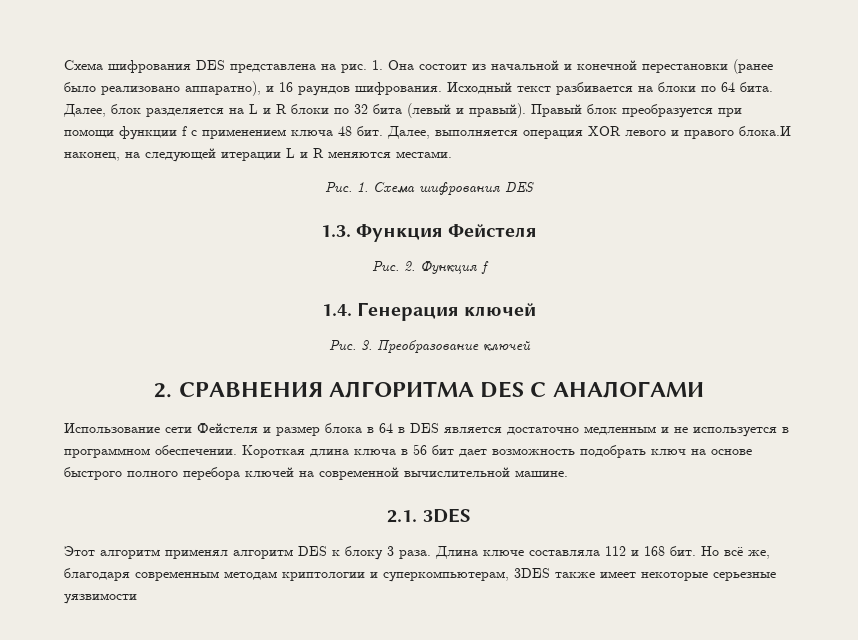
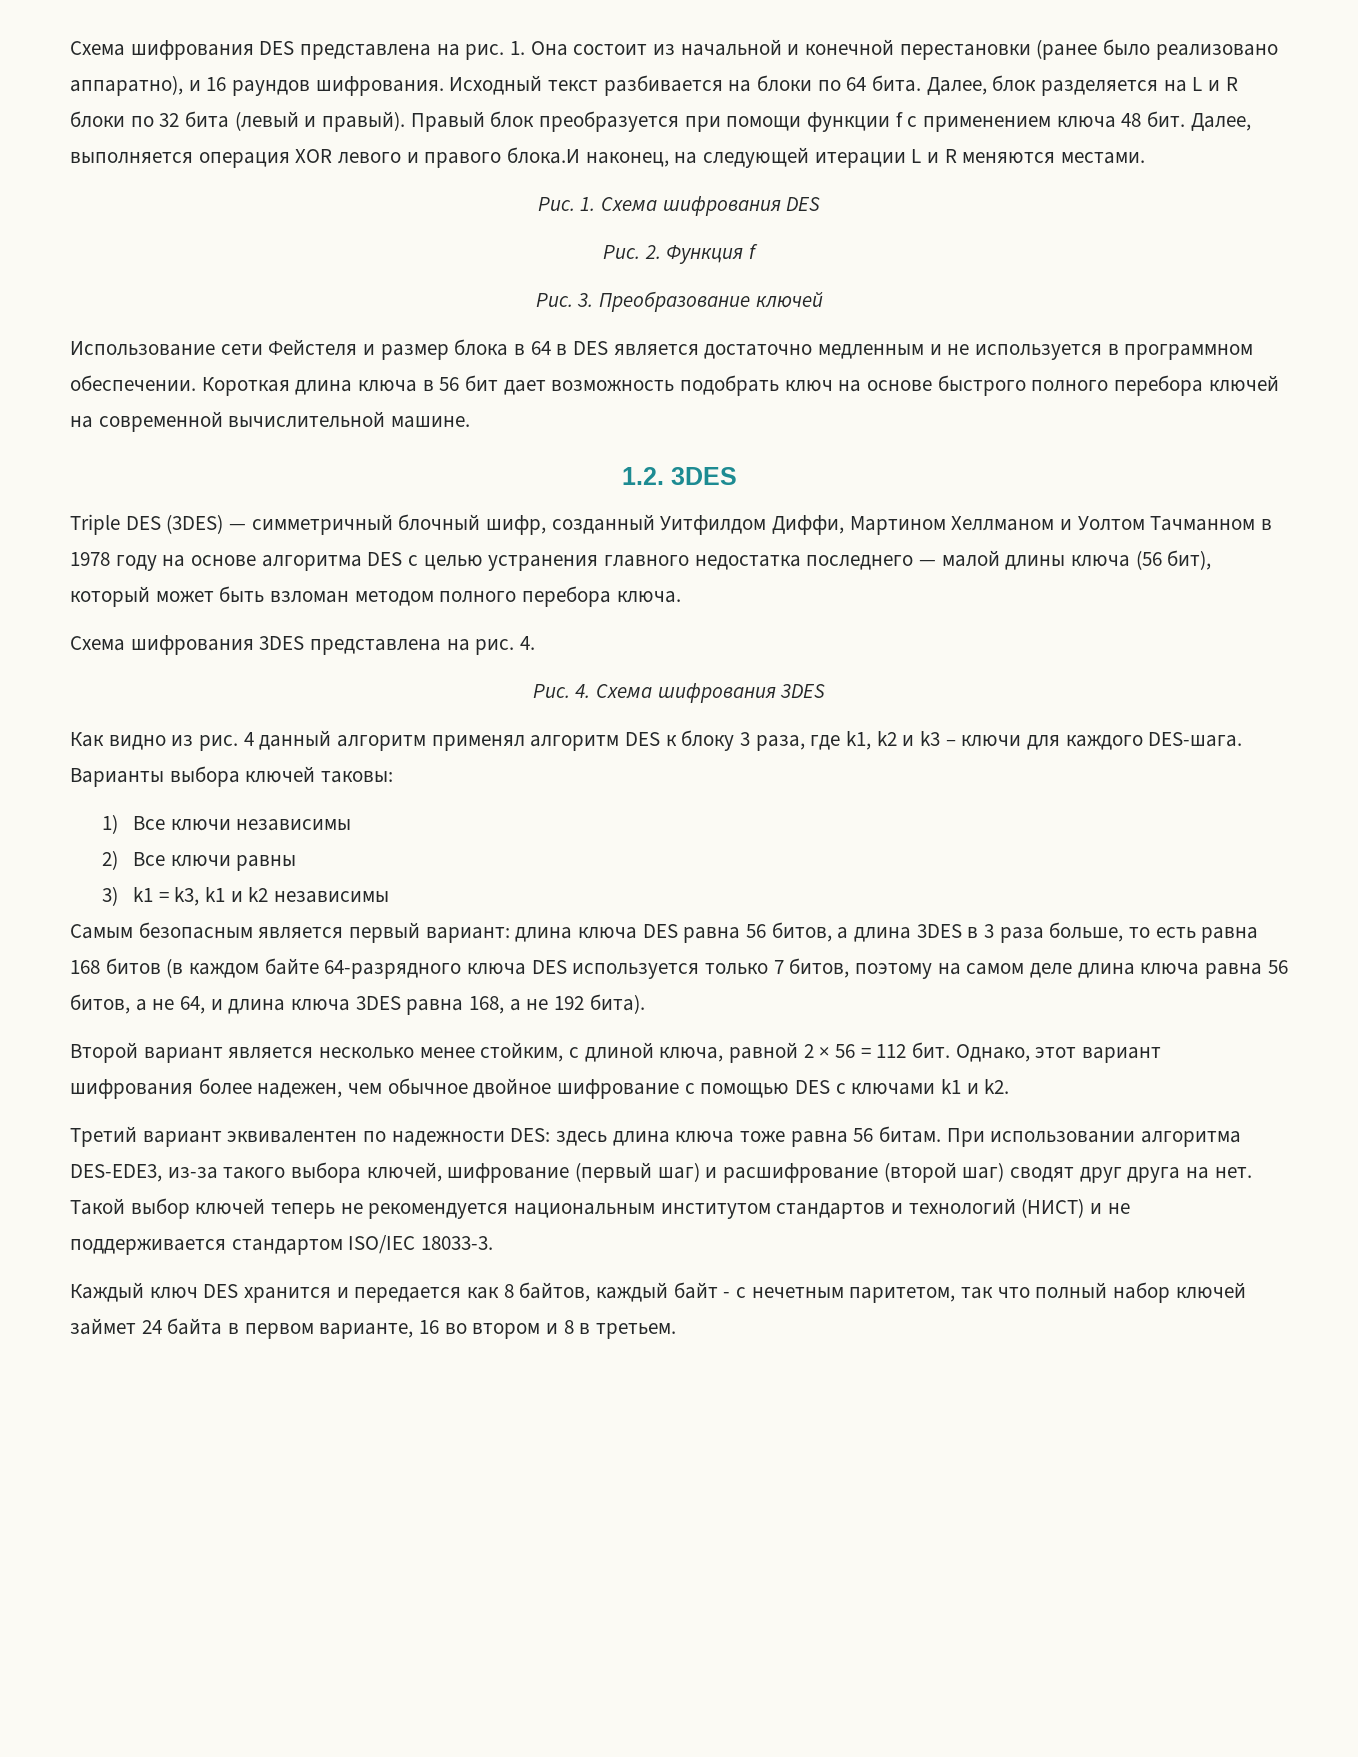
[320,224,538,242] // 1.3. Функция Фейстеля -> (821, 204) none
[321,302,537,321] // 1.4. Генерация ключей -> (759, 251) none
[154,381,704,398] // 2. СРАВНЕНИЯ АЛГОРИТМА DES С АНАЛОГАМИ -> (823, 300) none
[387,508,471,523] [64,546,95,556] 2.1. 3DES // Этот -> [621,467,737,485] [70,514,1273,535] [70,550,1212,571] [70,586,681,607] [70,635,536,655] [532,683,826,703] [70,730,332,751] 1.2. 3DES // Triple DES (3DES) — симметричный блочный шифр, созданный Уитфилдом Диффи, Мартином Хеллманом и Уолтом Тачманном в 1978 году на основе алгоритма DES с целью устранения главного недостатка последнего — малой длины ключа (56 бит), который может быть взломан методом полного перебора ключа. // Схема шифрования 3DES представлена на рис. 4. // Рис. 4. Схема шифрования 3DES // Как видно из рис. 4 данный
[399,546,770,559] [64,568,776,582] [64,593,137,604] раза. Длина ключе составляла 112 и 168 бит. Но всё же, благодаря современным методам криптологии и суперкомпьютерам, 3DES также имеет некоторые серьезные уязвимости -> [755,731,1243,751] [70,766,394,787] [101,814,352,834] [101,850,297,871] [101,886,390,906] [70,922,1259,943] [70,958,1288,979] [70,994,645,1015] [70,1042,1162,1063] [70,1078,1010,1099] [70,1126,1242,1147] [70,1162,1252,1183] [70,1198,1130,1219] [70,1235,494,1255] [70,1282,1246,1303] [70,1318,677,1339] раза, где k1, k2 и k3 – ключи для каждого DES-шага. Варианты выбора ключей таковы: // 1) Все ключи независимы // 2) Все ключи равны // 3) k1 = k3, k1 и k2 независимы // Самым безопасным является первый вариант: длина ключа DES равна 56 битов, а длина 3DES в 3 раза больше, то есть равна 168 битов (в каждом байте 64-разрядного ключа DES используется только 7 битов, поэтому на самом деле длина ключа равна 56 битов, а не 64, и длина ключа 3DES равна 168, а не 192 бита). // Второй вариант является несколько менее стойким, с длиной ключа, равной 2 × 56 = 112 бит. Однако, этот вариант шифрования более надежен, чем обычное двойное шифрование с помощью DES с ключами k1 и k2. // Третий вариант эквивалентен по надежности DES: здесь длина ключа тоже равна 56 битам. При использовании алгоритма DES-EDE3, из-за такого выбора ключей, шифрование (первый шаг) и расшифрование (второй шаг) сводят друг друга на нет. Такой выбор ключей теперь не рекомендуется национальным институтом стандартов и технологий (НИСТ) и не поддерживается стандартом ISO/IEC 18033-3. // Каждый ключ DES хранится и передается как 8 байтов, каждый байт - с нечетным паритетом, так что полный набор ключей займет 24 байта в первом варианте, 16 во втором и 8 в третьем.

